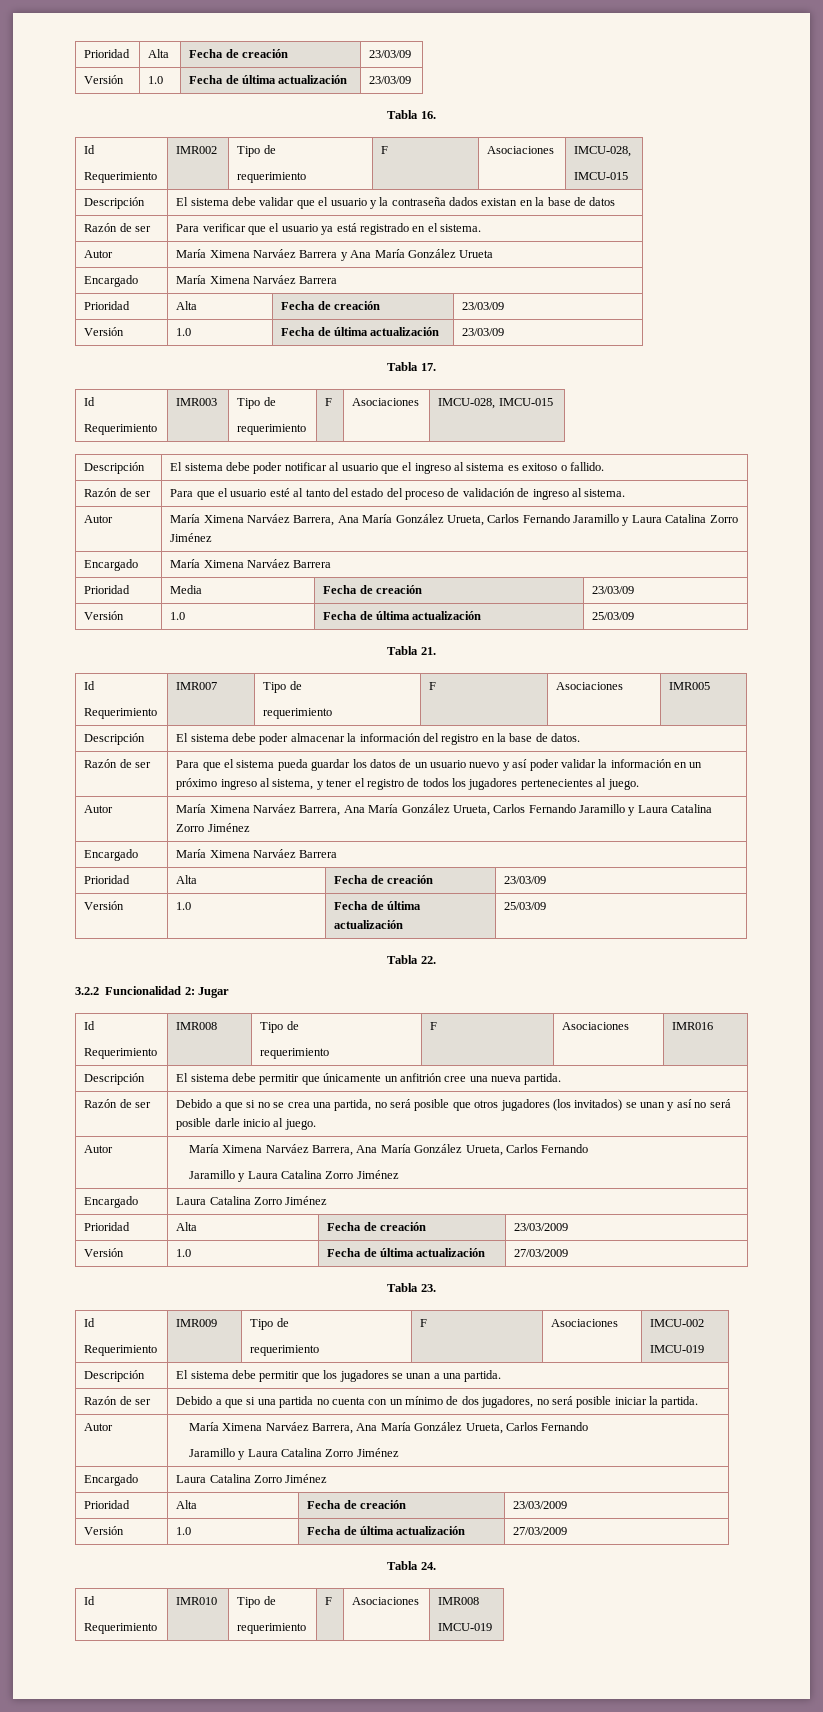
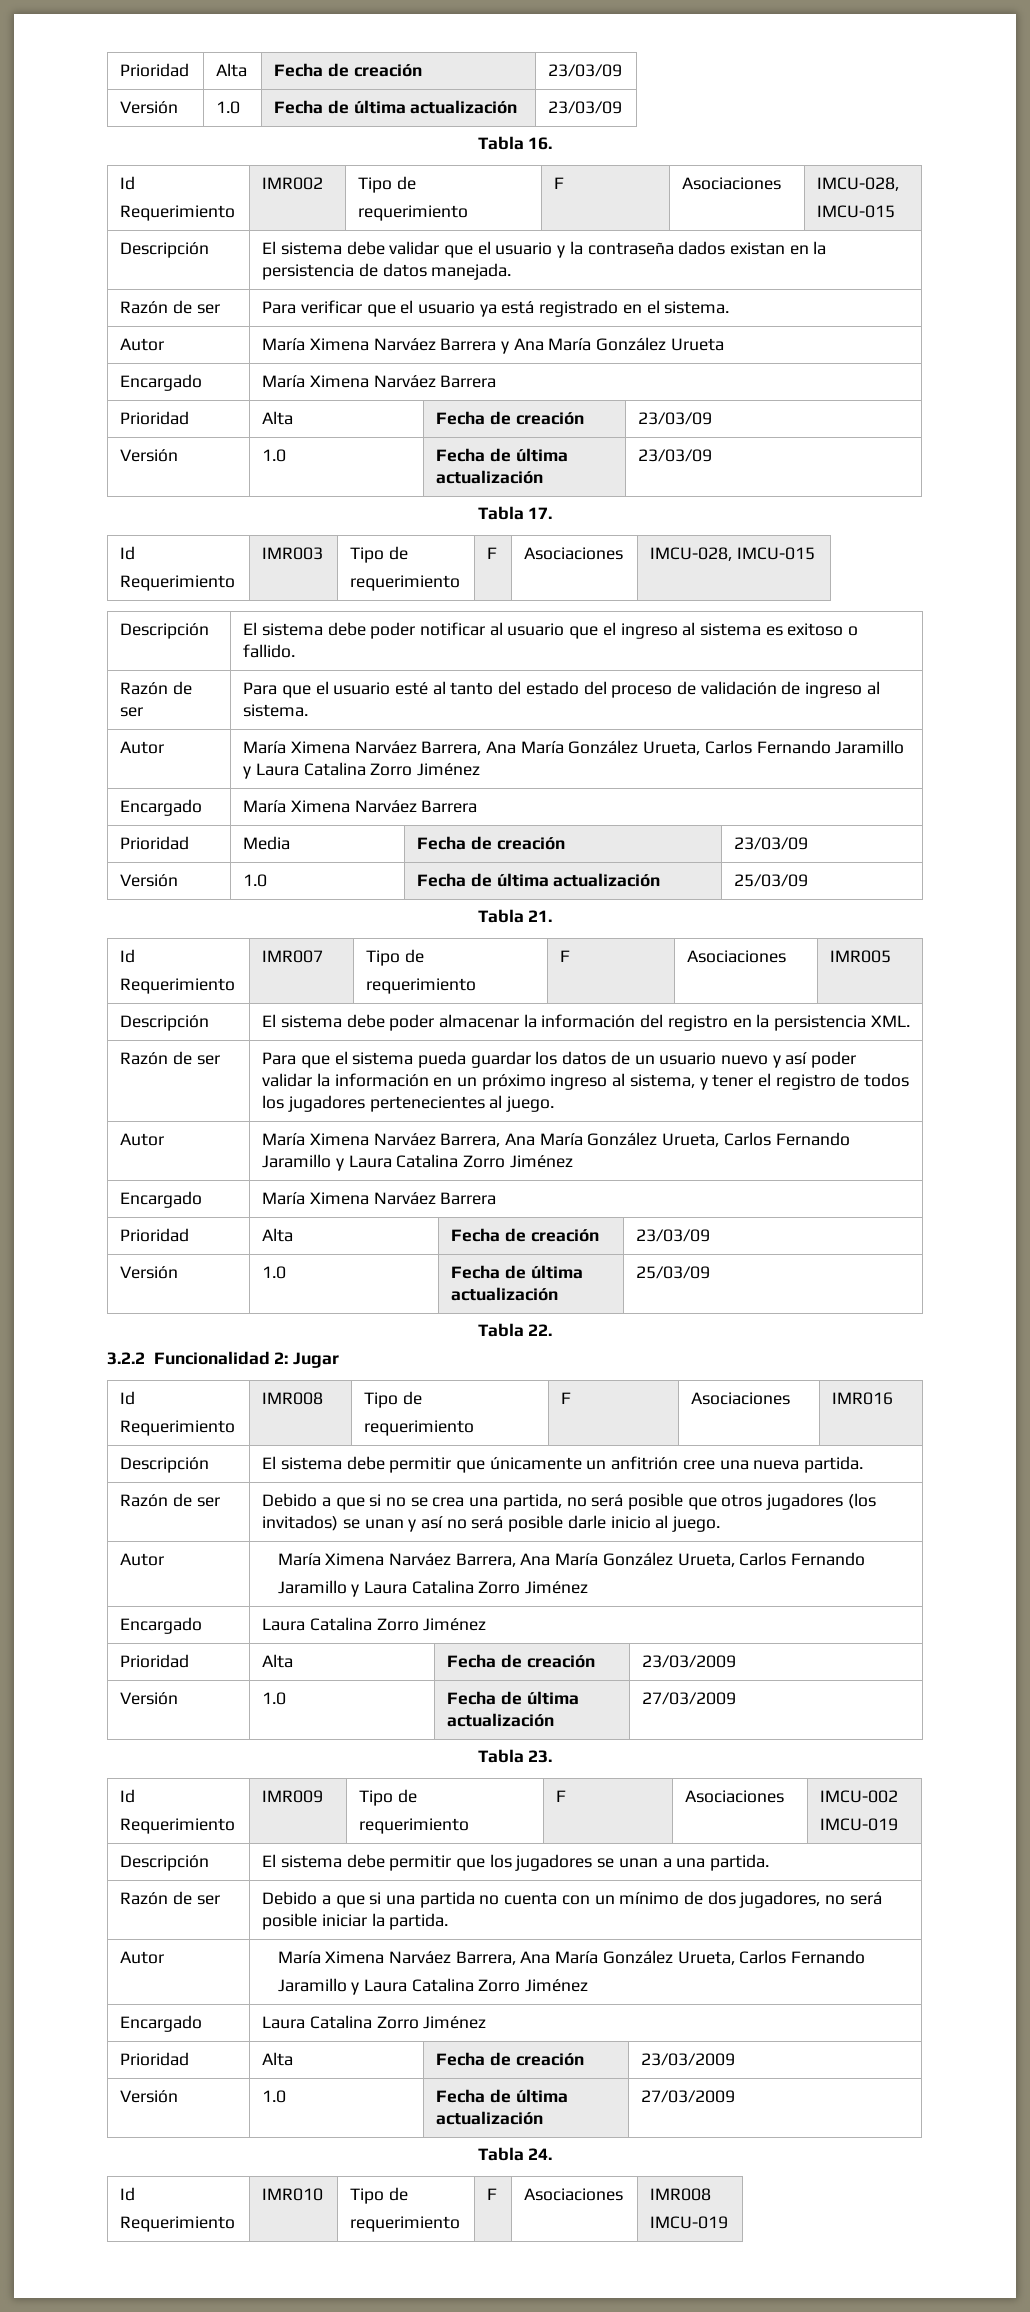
[547,197,571,206] base -> [262,264,355,280] persistencia
(616, 201) none -> [431,263,512,280] manejada.
[509,733,581,742] base de datos. -> [774,1015,910,1031] persistencia XML.

